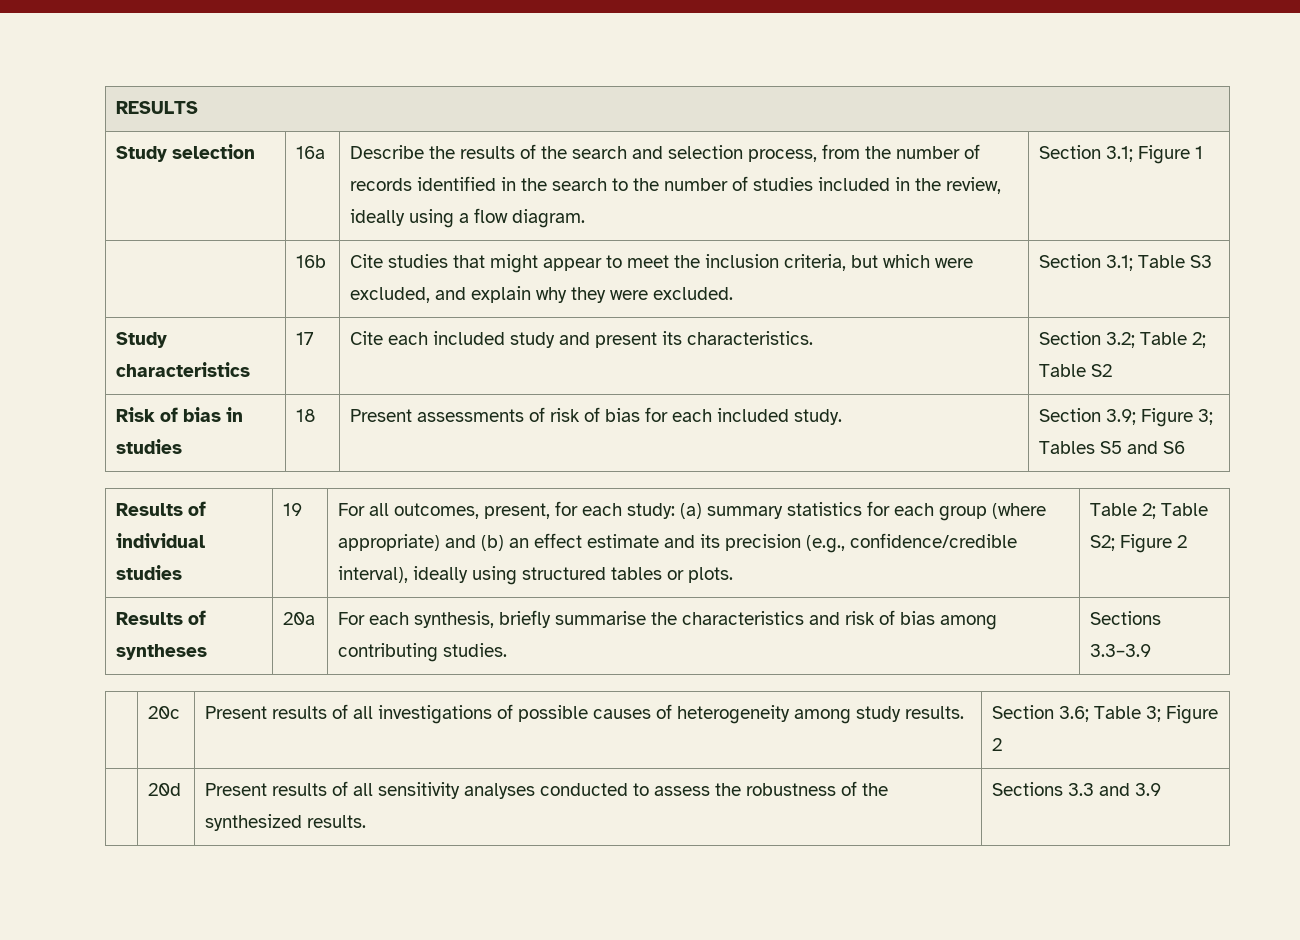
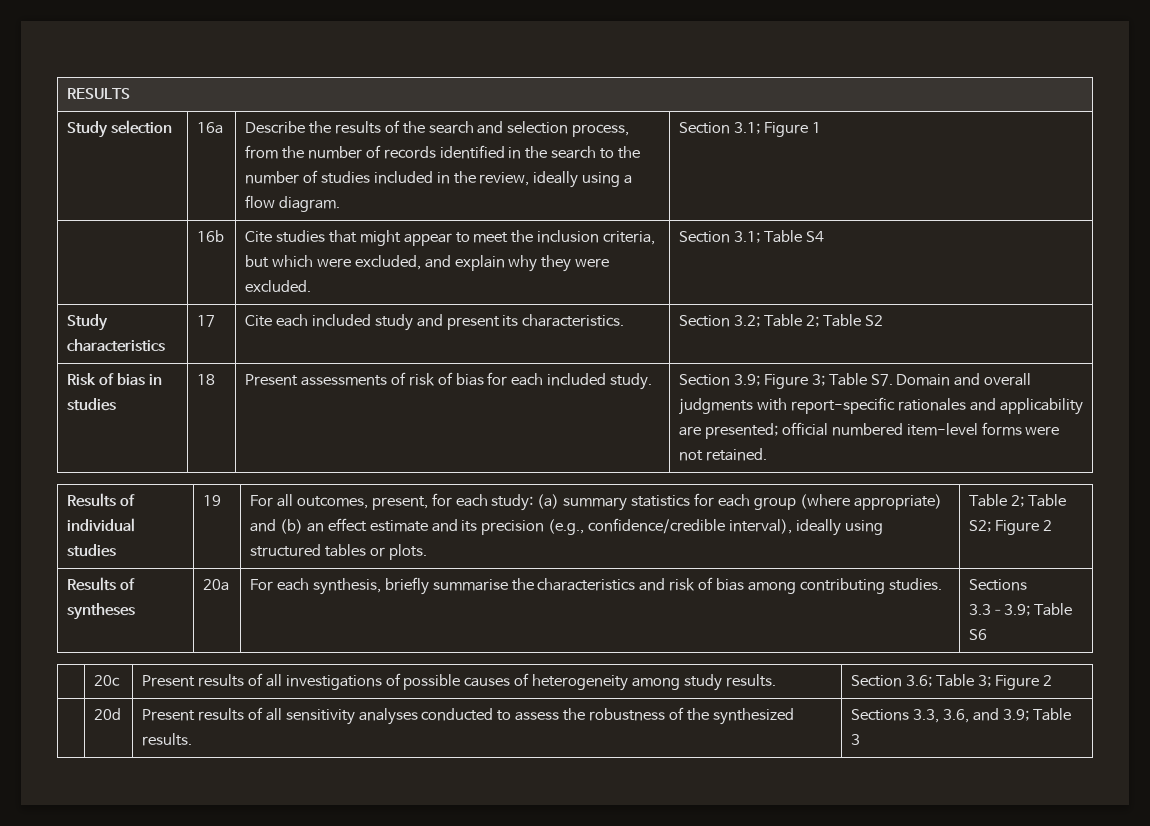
[1190,255,1213,268] S3 -> [805,231,824,242] S4
[1039,441,1186,454] Tables S5 and S6 -> [828,373,1032,386] [678,397,1083,415] [678,422,1060,439] [678,448,767,461] Table S7. Domain and overall judgments with report-specific rationales and applicability are presented; official numbered item-level forms were not retained.
[1090,644,1152,657] 3.3–3.9 -> [968,603,1072,616] [968,629,987,640] 3.3–3.9; Table S6
[1068,783,1162,796] 3.3 and 3.9 -> [912,708,1071,723] [850,734,860,745] 3.3, 3.6, and 3.9; Table 3

